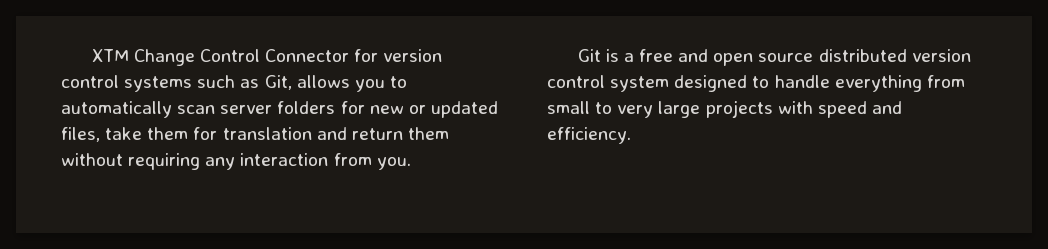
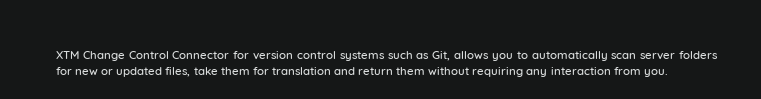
[577,49,971,66] [547,75,965,92] [547,100,902,118] [547,127,631,144] // Git is a free and open source distributed version control system designed to handle everything from small to very large projects with speed and efficiency. -> (668, 73) none

